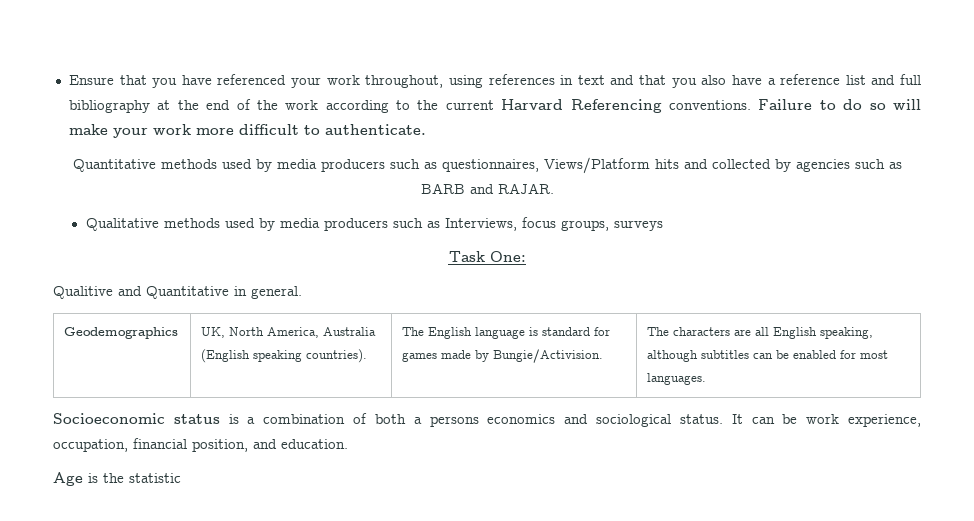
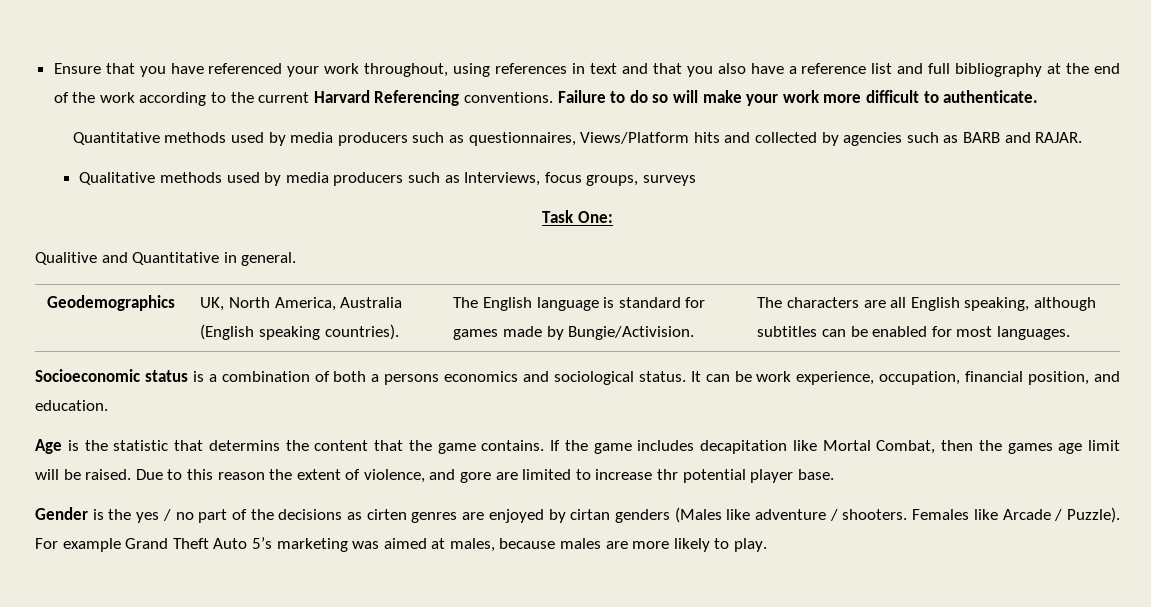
(181, 478) none -> [174,440,1120,454] [35,469,834,483] [35,507,1120,523] [35,537,768,552] that determins the content that the game contains. If the game includes decapitation like Mortal Combat, then the games age limit will be raised. Due to this reason the extent of violence, and gore are limited to increase thr potential player base. // Gender is the yes / no part of the decisions as cirten genres are enjoyed by cirtan genders (Males like adventure / shooters. Females like Arcade / Puzzle). For example Grand Theft Auto 5’s marketing was aimed at males, because males are more likely to play.

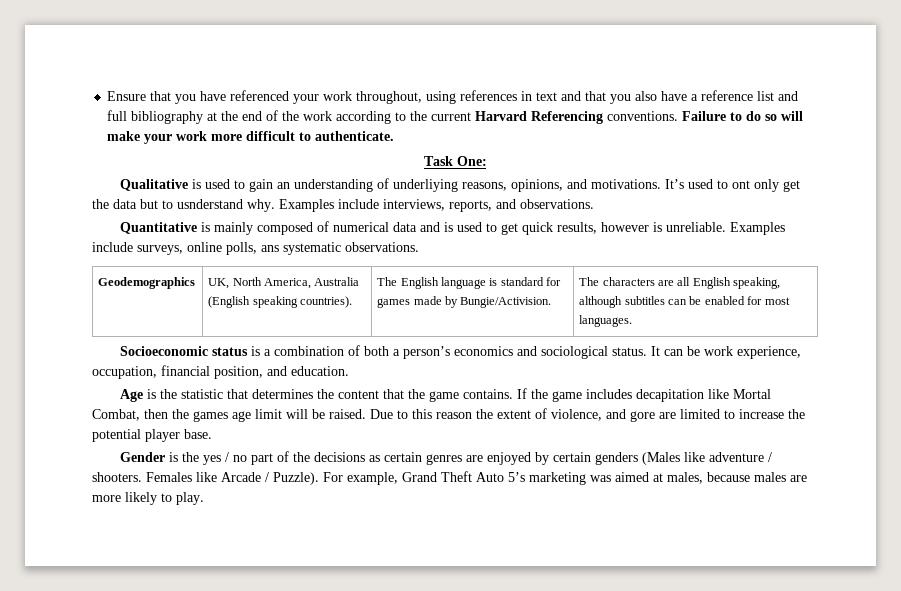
[72,132,1083,146] [79,172,696,186] [542,210,613,223] [35,252,297,266] Quantitative methods used by media producers such as questionnaires, Views/Platform hits and collected by agencies such as BARB and RAJAR. // Qualitative methods used by media producers such as Interviews, focus groups, surveys // Task One: // Qualitive and Quantitative in general. -> [423,156,487,166] [119,178,800,192] [92,199,594,212] [119,221,785,235] [92,242,419,255] Task One: // Qualitative is used to gain an understanding of underliying reasons, opinions, and motivations. It’s used to ont only get the data but to usnderstand why. Examples include interviews, reports, and observations. // Quantitative is mainly composed of numerical data and is used to get quick results, however is unreliable. Examples include surveys, online polls, ans systematic observations.
[384,374,440,385] persons -> [402,346,450,359] person’s
[208,440,280,451] determins -> [251,389,313,399] determines
[657,469,679,480] thr -> [788,409,805,419] the
[366,509,407,520] cirten -> [383,452,422,462] certain
[570,509,611,520] cirtan -> [552,452,591,462] certain
[62,538,121,552] example -> [347,472,398,485] example,

